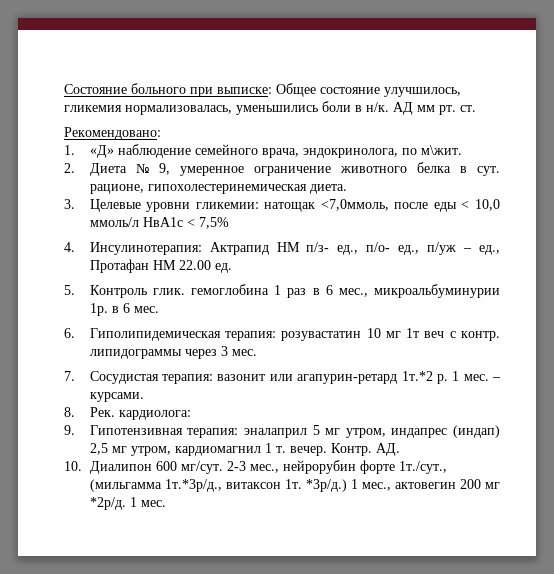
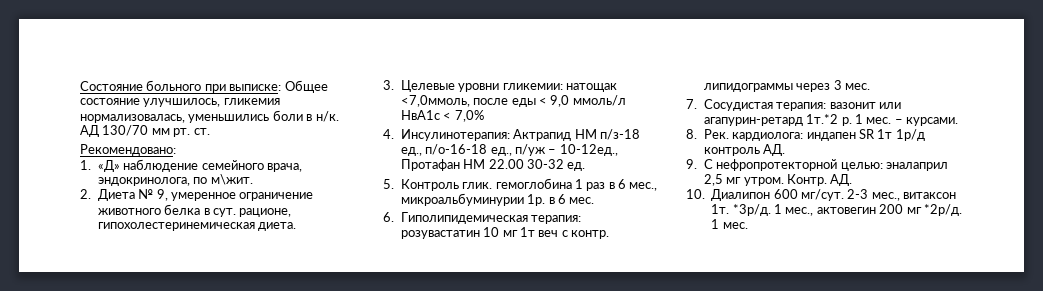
(413, 108) none -> [102,125,149,136] 130/70
[475,199,501,211] 10,0 -> [550,95,570,107] 9,0
[198,217,229,229] 7,5% -> [454,110,484,122] 7,0%
[306,242,391,255] п/з- ед., п/о- -> [599,129,640,140] [400,144,488,156] п/з-18 ед., п/о-16-18
[479,245,501,255] ед., -> [559,144,618,156] 10-12ед.,
(211, 265) none -> [526,159,564,169] 30-32
[64,425,500,438] [89,443,327,456] // 9. Гипотензивная терапия: эналаприл 5 мг утром, индапрес (индап) 2,5 мг утром, кардиомагнил 1 т. вечер. -> [806,129,925,141] [703,144,786,156] [686,159,948,171] [703,174,784,186] индапен SR 1т 1р/д контроль АД. // 9. С нефропротекторной целью: эналаприл 2,5 мг утром.
[282,460,447,474] [89,479,222,492] нейрорубин форте 1т./сут., (мильгамма 1т.*3р/д., -> (900, 196) none
[305,479,347,492] *3р/д.) -> [732,204,771,216] *3р/д.

